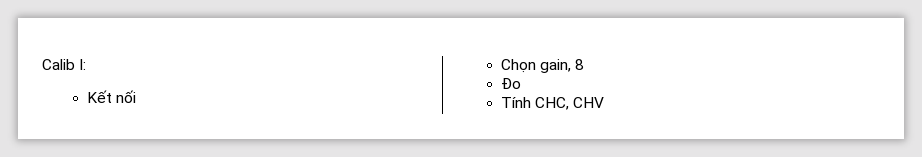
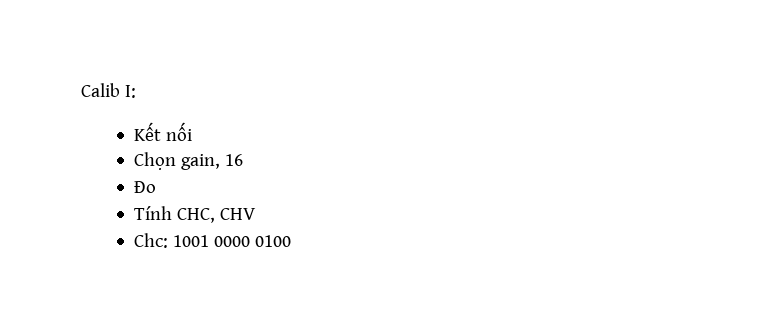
[575,59,585,70] 8 -> [225,154,244,166] 16
(605, 102) none -> [134,233,292,248] // Chc: 1001 0000 0100

